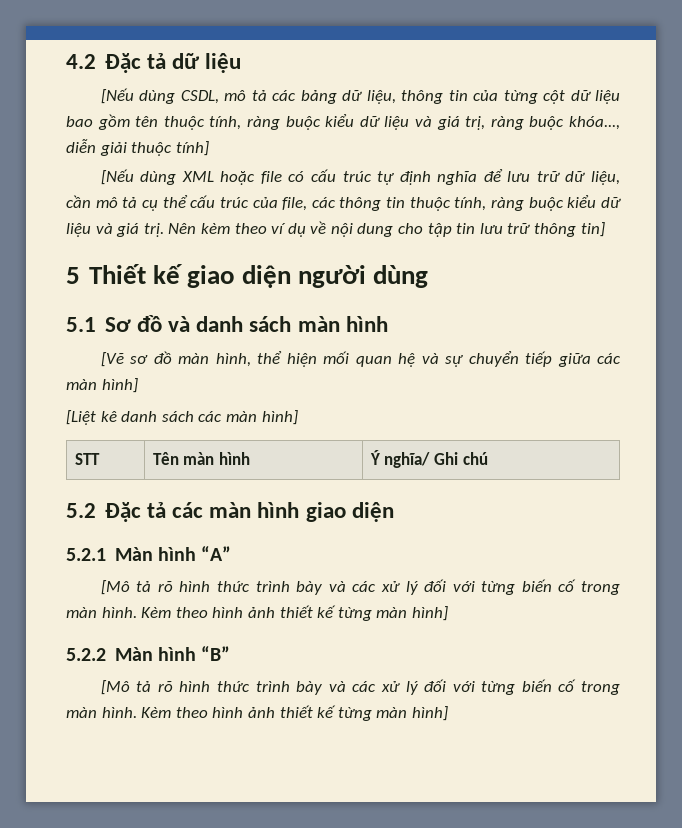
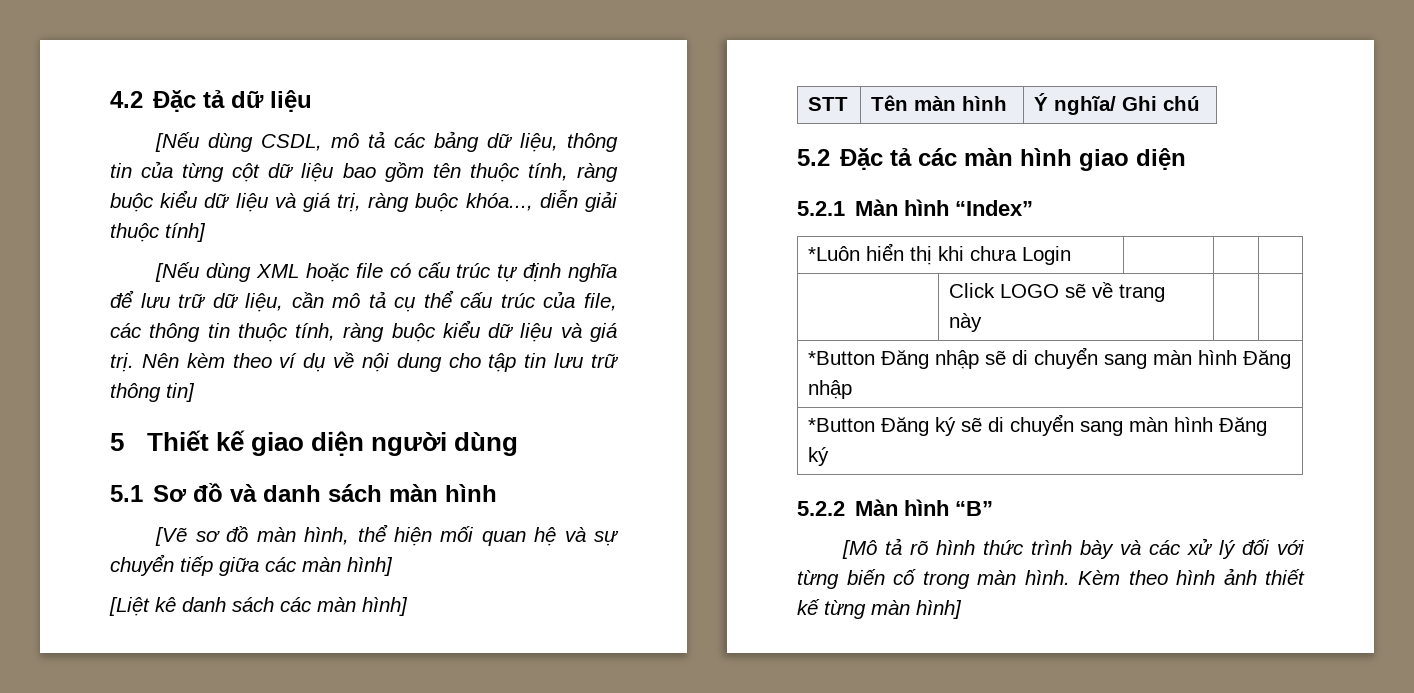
[201,546,232,561] [100,579,620,595] [66,605,448,621] “A” // [Mô tả rõ hình thức trình bày và các xử lý đối với từng biến cố trong màn hình. Kèm theo hình ảnh thiết kế từng màn hình] -> [955,200,1034,216] [808,243,1072,265] [949,282,1166,302] [949,313,983,332] [808,347,1292,369] [808,380,853,399] [808,414,1268,436] [808,447,830,466] “Index” // *Luôn hiển thị khi chưa Login | | | // | Click LOGO sẽ về trang này | | // *Button Đăng nhập sẽ di chuyển sang màn hình Đăng nhập // *Button Đăng ký sẽ di chuyển sang màn hình Đăng ký

